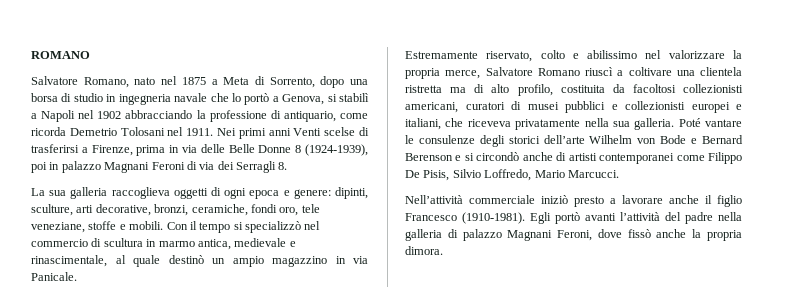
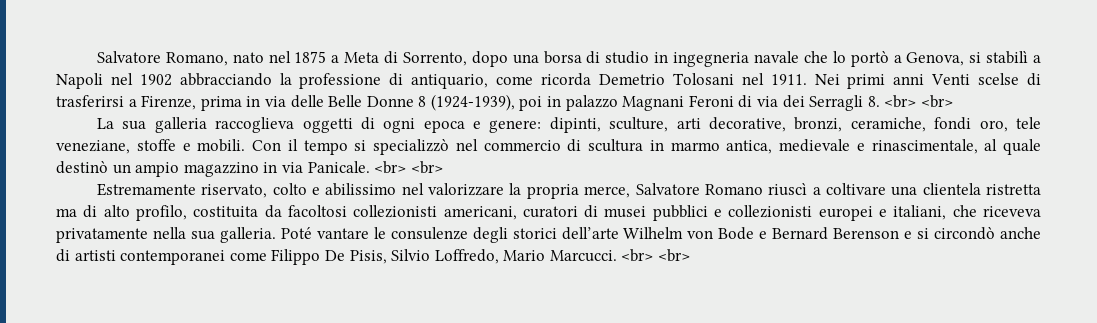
[31,51,90,59] ROMANO // -> (96, 57) none
(288, 166) none -> [884,95,953,108] <br> <br>
(77, 276) none -> [374,161,443,174] <br> <br>
[405,195,742,207] [405,212,742,224] [405,229,742,241] [405,246,443,255] // Nell’attività commerciale iniziò presto a lavorare anche il figlio Francesco (1910-1981). Egli portò avanti l’attività del padre nella galleria di palazzo Magnani Feroni, dove fissò anche la propria dimora. -> [621,249,691,262] <br> <br>

